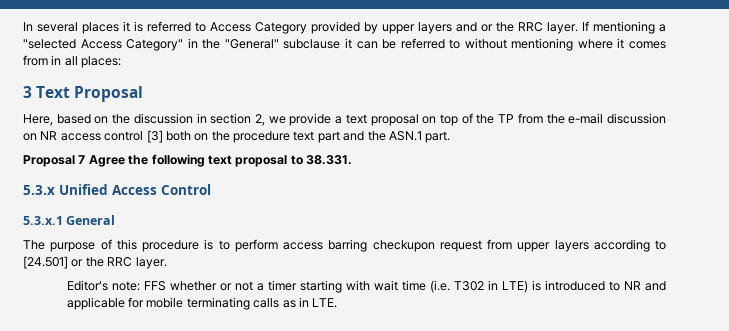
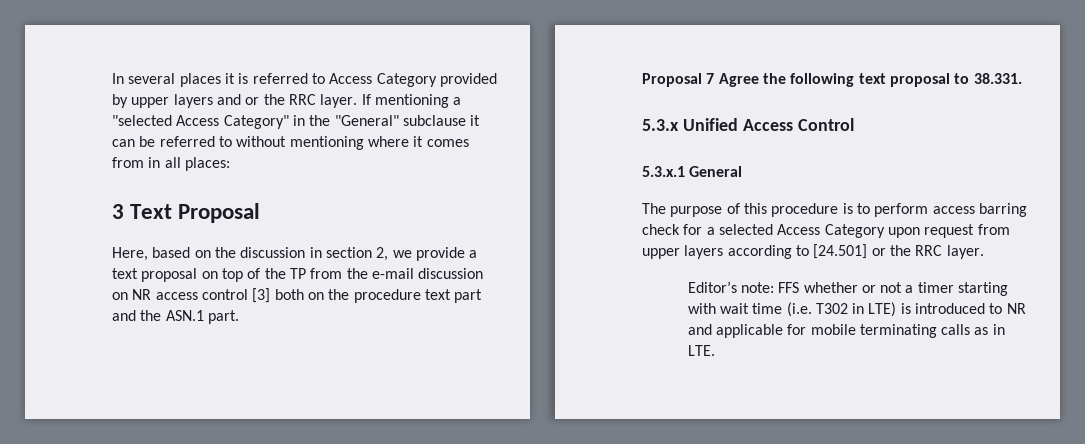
[372,240,435,252] checkupon -> [642,224,920,238] check for a selected Access Category upon

